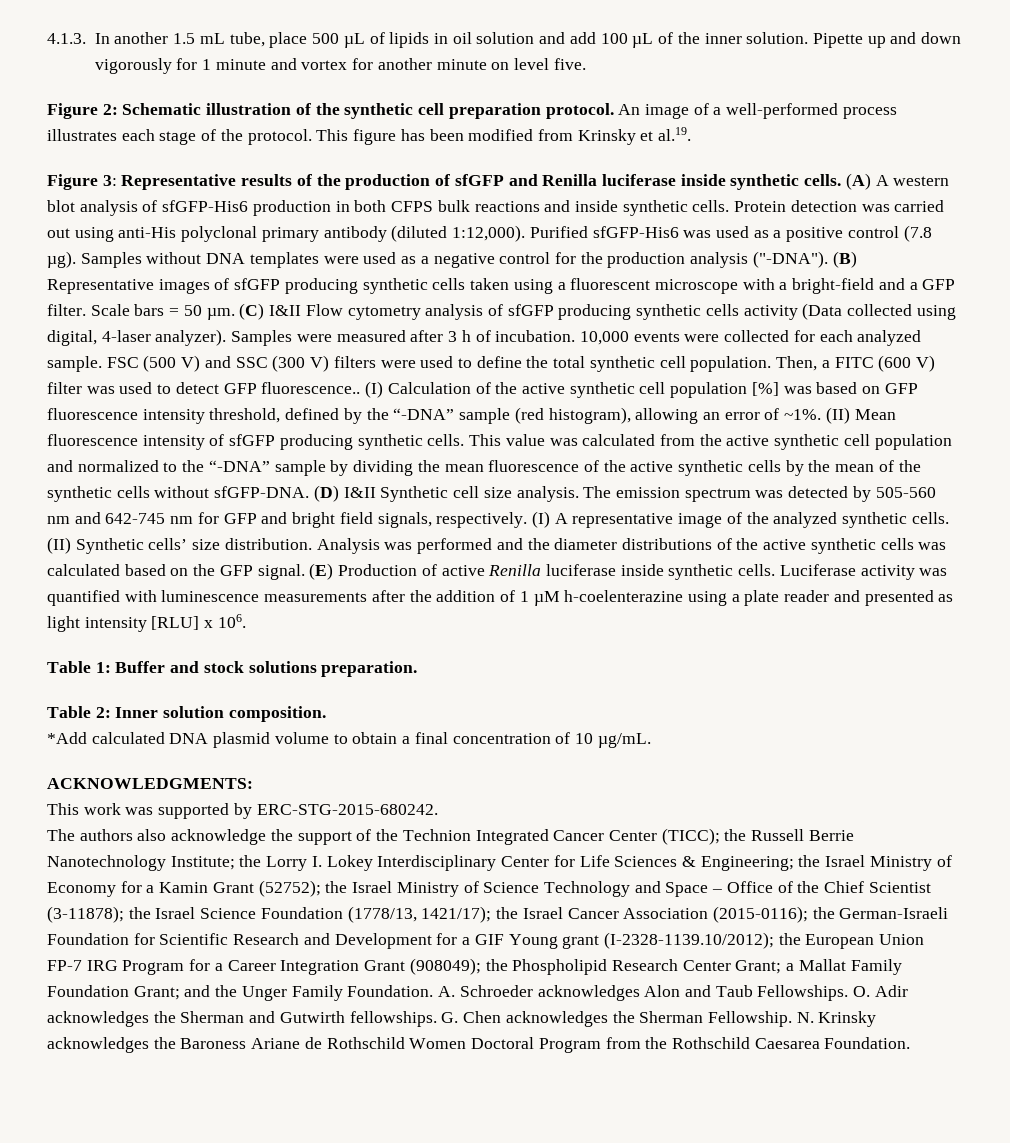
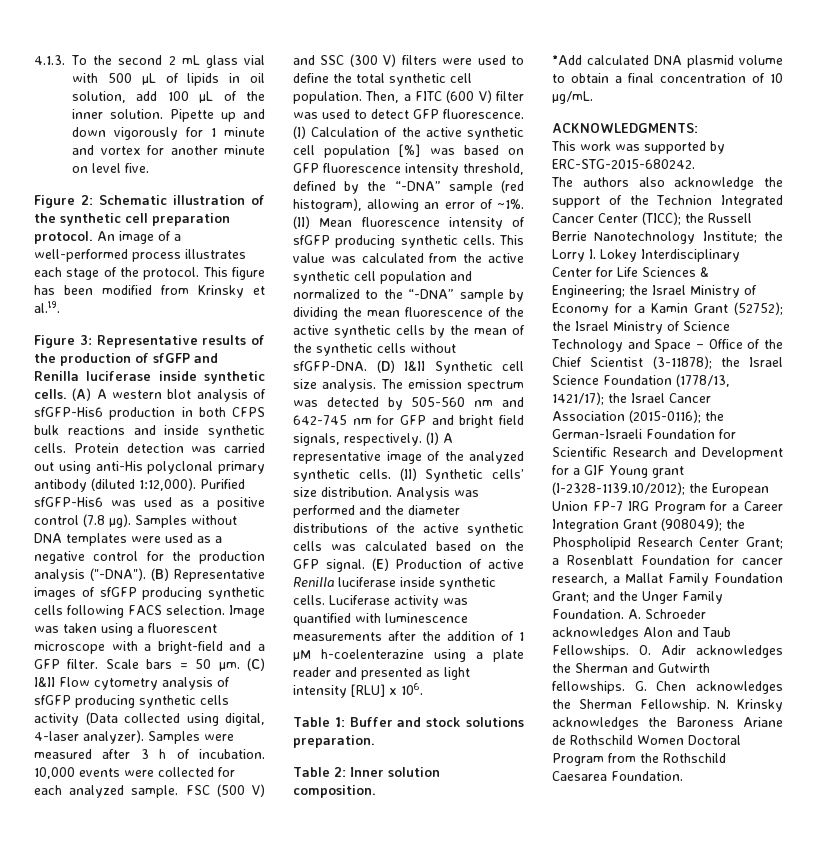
[94,32,308,48] In another 1.5 mL tube, place -> [71,55,266,68] [72,73,98,83] To the second 2 mL glass vial with
[476,32,566,44] solution and -> [72,91,126,103] solution,
(466, 284) none -> [67,605,265,618] [34,626,59,633] following FACS selection. Image was
[261,382,361,394] fluorescence.. -> [443,109,524,119] fluorescence.
(795, 967) none -> [566,555,783,565] [552,573,620,585] Rosenblatt Foundation for cancer research, a

